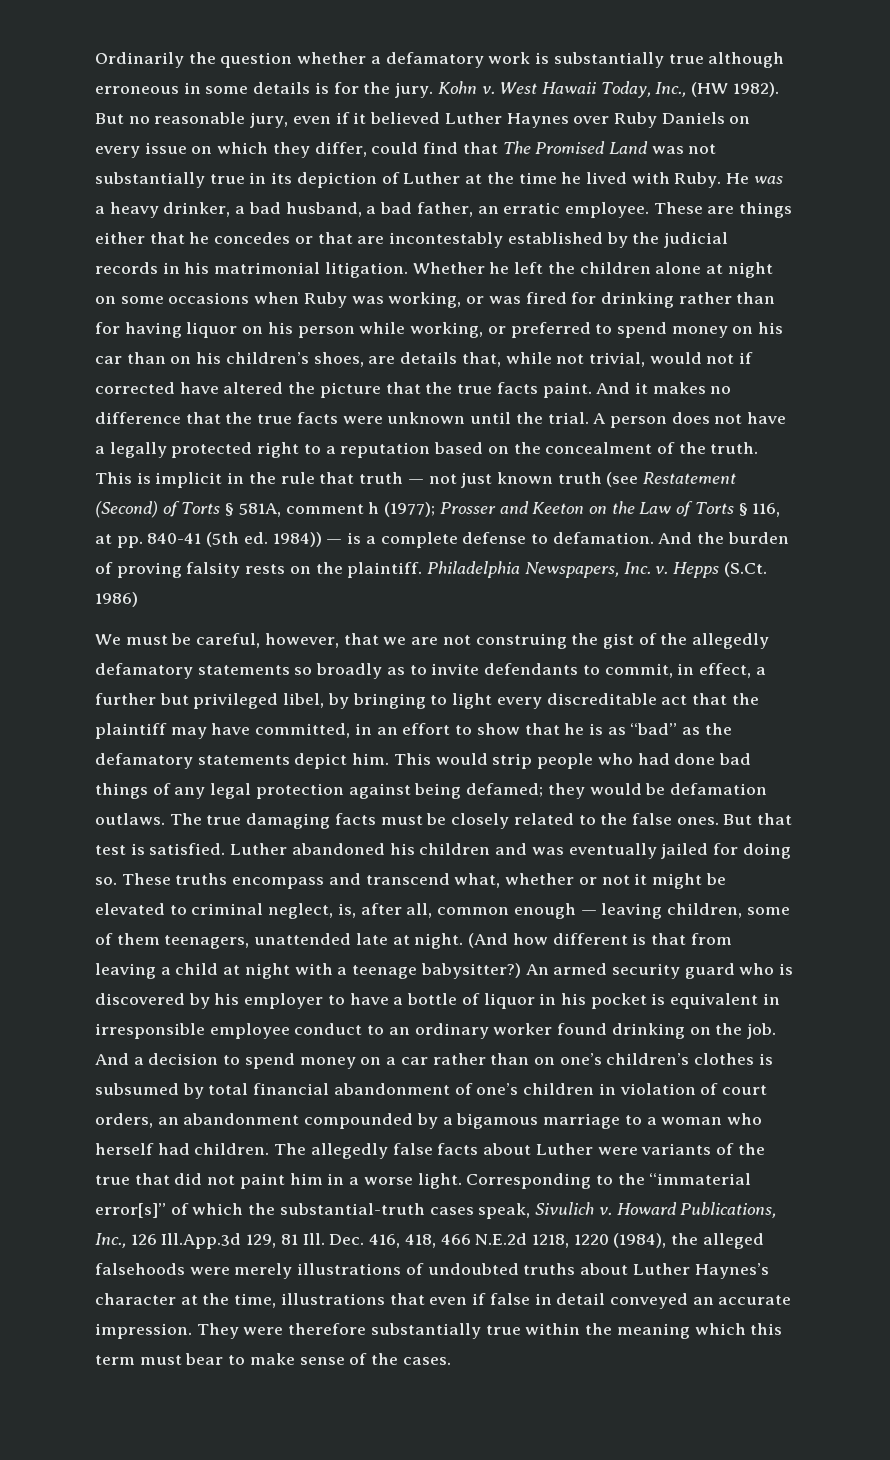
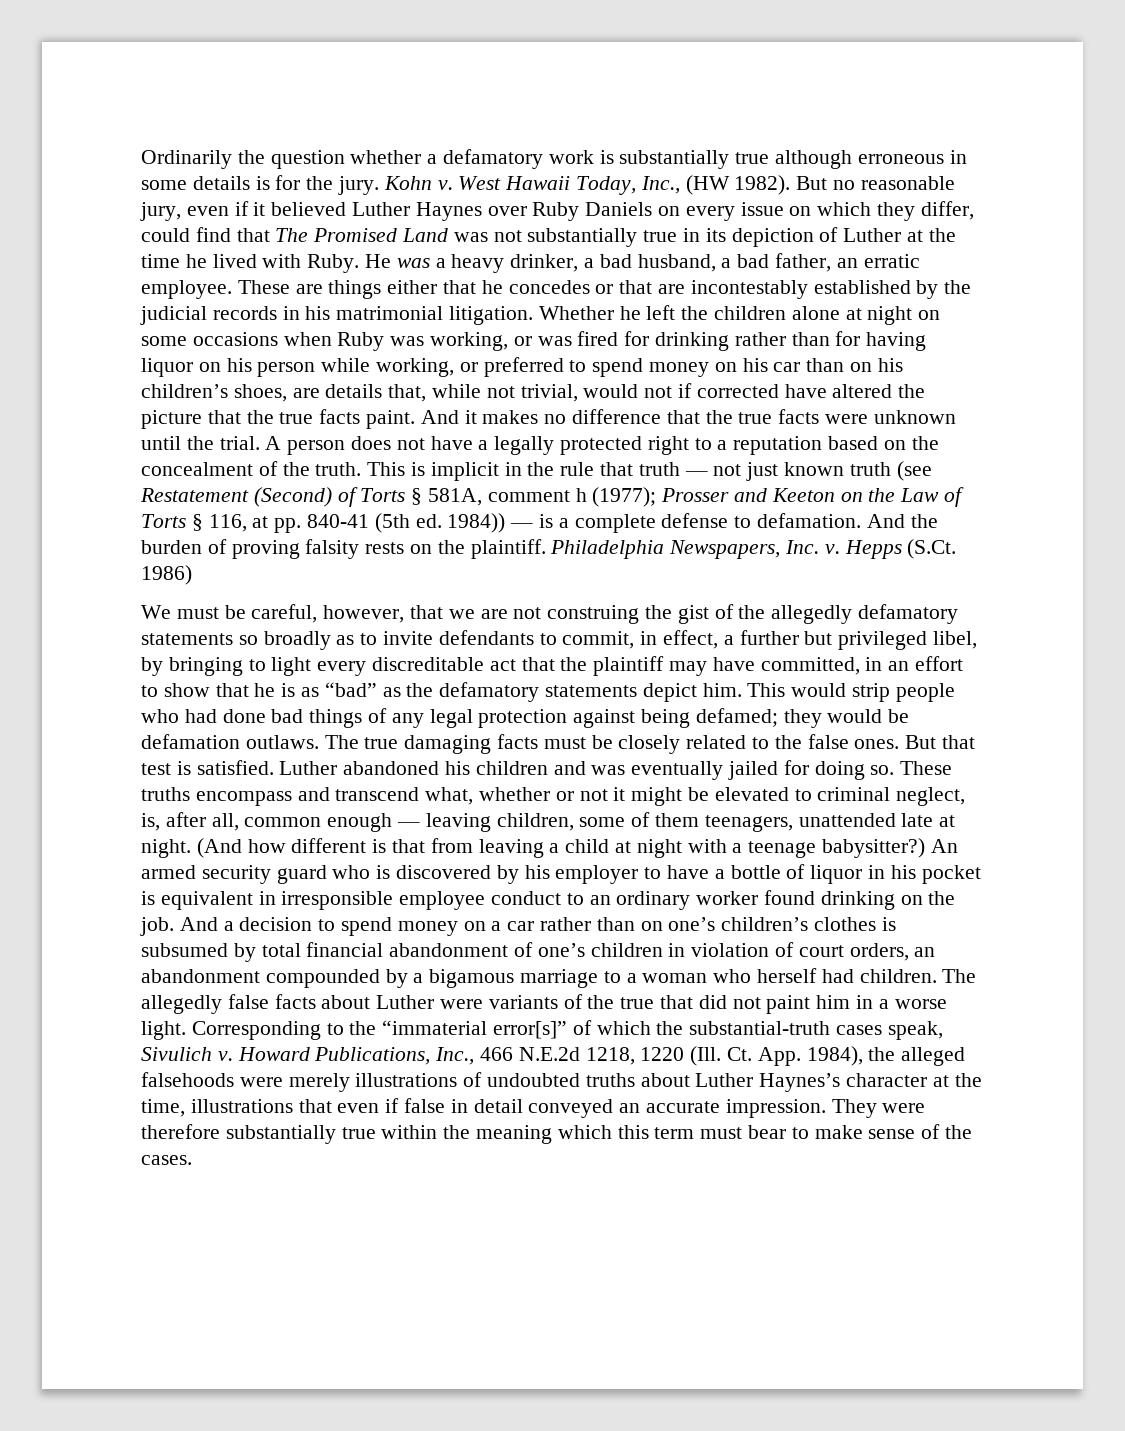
[130,1233,667,1249] 126 Ill.App.3d 129, 81 Ill. Dec. 416, 418, 466 N.E.2d 1218, 1220 (1984), -> [480,1046,863,1066] 466 N.E.2d 1218, 1220 (Ill. Ct. App. 1984),

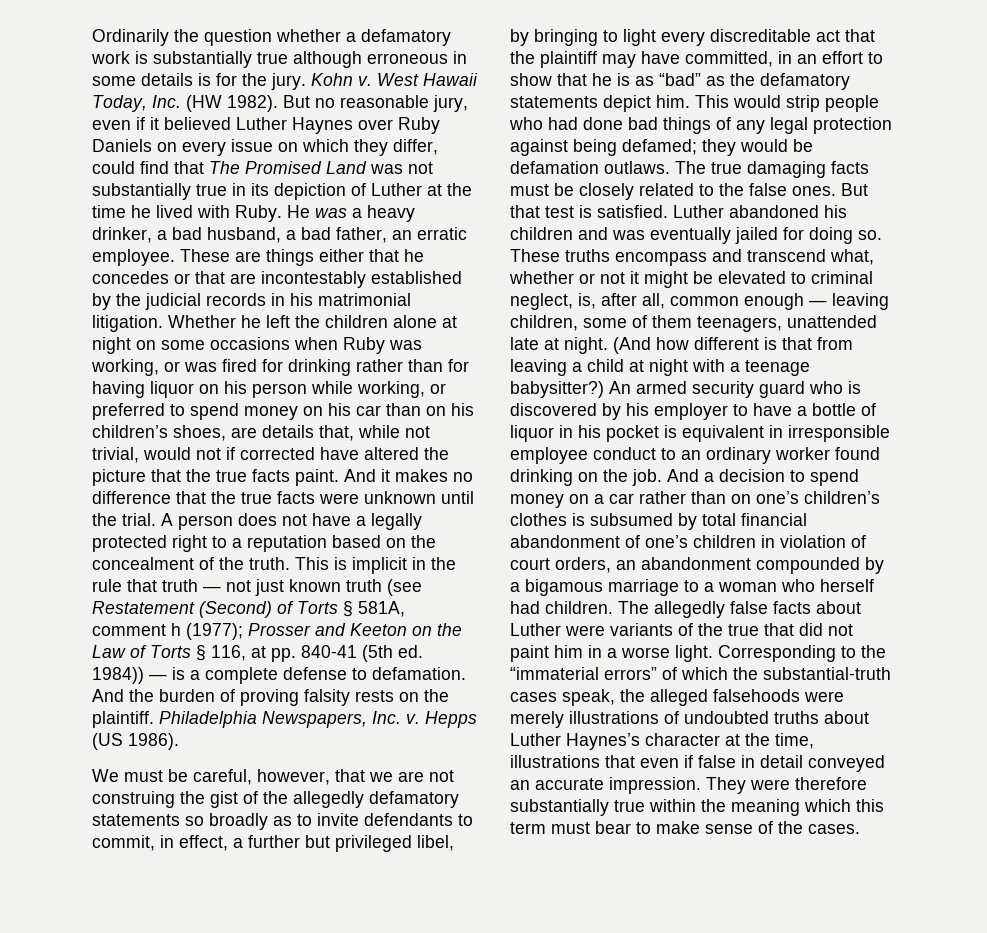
[640,176,680,194] Inc., -> [152,95,181,108] Inc.
[907,539,957,559] [141,565,192,585] (S.Ct. 1986) -> [92,733,179,750] (US 1986).
[493,1021,568,1039] error[s]” -> [604,667,657,680] errors”
[141,1046,863,1066] Sivulich v. Howard Publications, Inc., 466 N.E.2d 1218, 1220 (Ill. Ct. App. 1984), -> (615, 697) none

